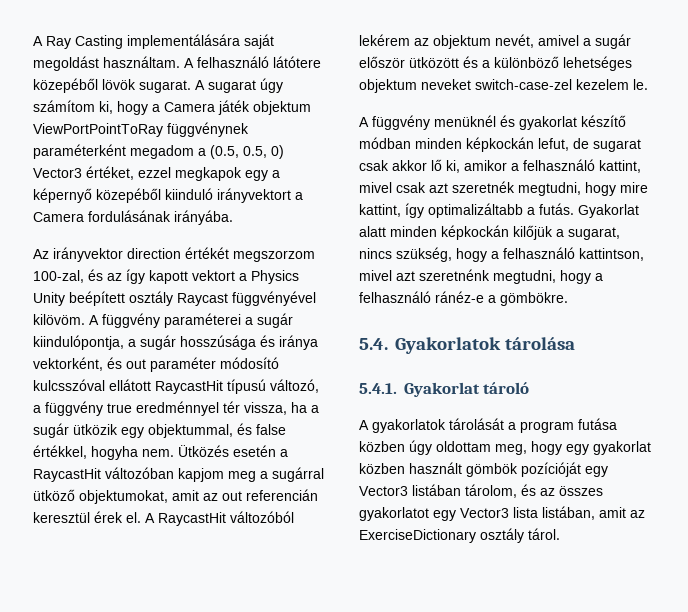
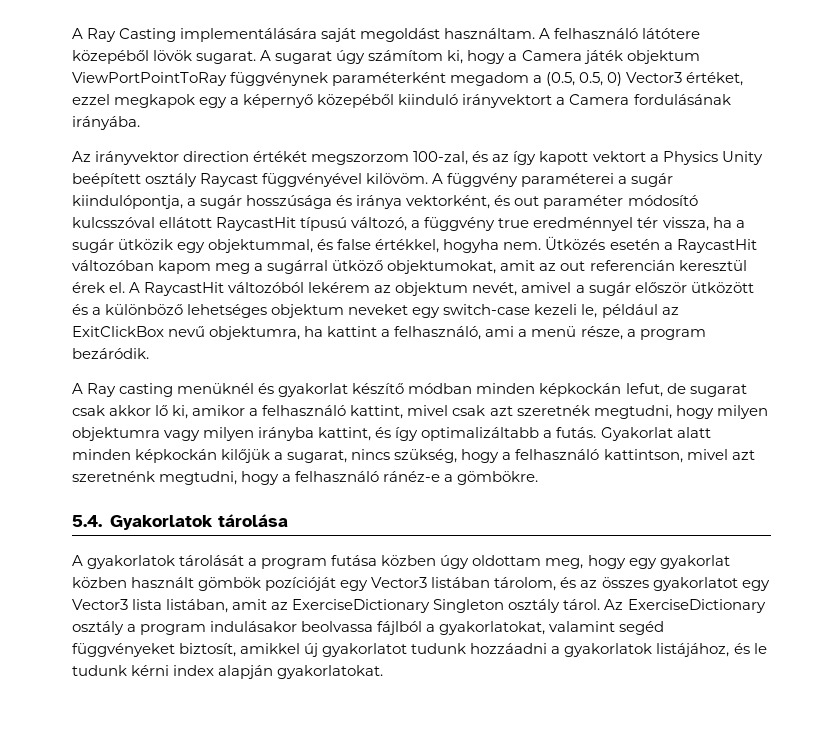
[178,468,224,482] kapjom -> [158,260,212,274] kapom
[475,79,648,90] [359,115,430,130] switch-case-zel kezelem le. // A függvény -> [412,304,679,318] [72,326,706,340] [72,348,149,359] [72,383,174,397] egy switch-case kezeli le, például az ExitClickBox nevű objektumra, ha kattint a felhasználó, ami a menü része, a program bezáródik. // A Ray casting
[620,182,648,193] [359,204,401,217] mire kattint, -> [716,405,768,419] [72,427,392,441] milyen objektumra vagy milyen irányba kattint, és
[359,382,530,397] // 5.4.1. Gyakorlat tároló -> (288, 520) none
(476, 536) none -> [433,599,505,613] Singleton
(560, 534) none -> [604,599,766,613] [72,621,665,635] [72,643,767,657] [72,665,384,679] Az ExerciseDictionary osztály a program indulásakor beolvassa fájlból a gyakorlatokat, valamint segéd függvényeket biztosít, amikkel új gyakorlatot tudunk hozzáadni a gyakorlatok listájához, és le tudunk kérni index alapján gyakorlatokat.

